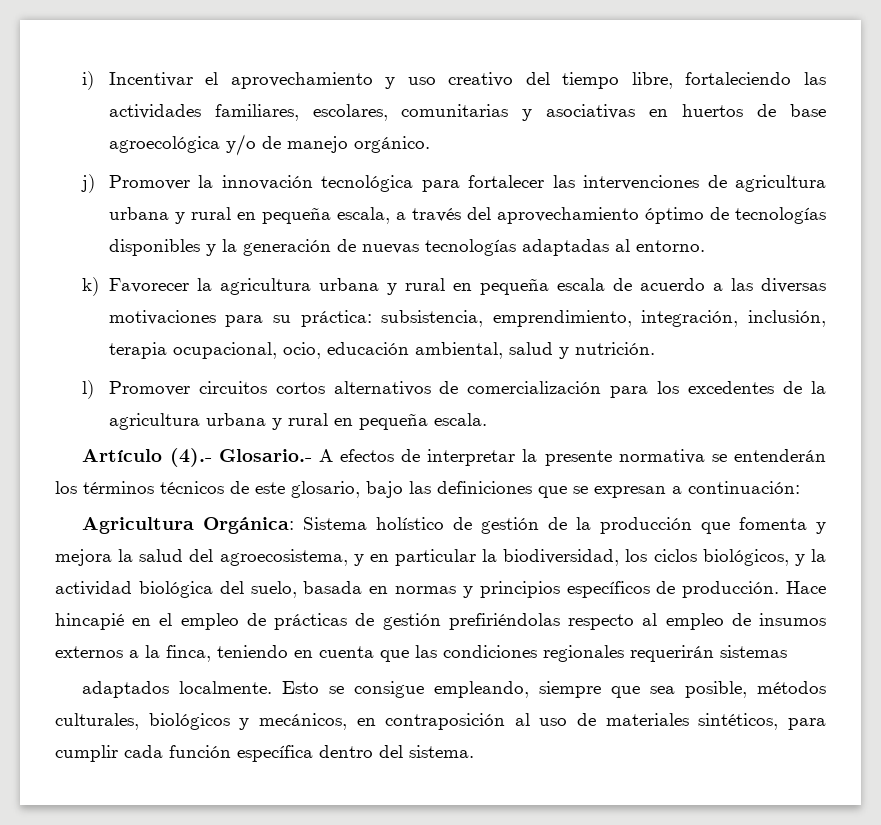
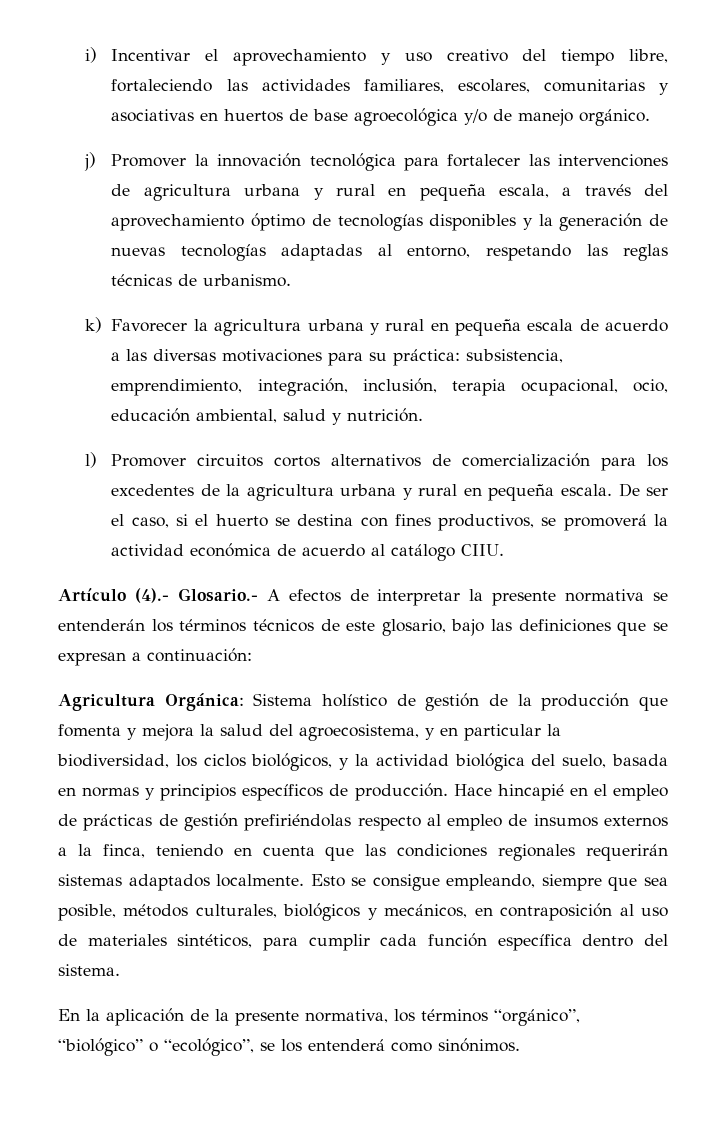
[635,240,705,252] entorno. -> [407,244,668,261] [111,274,292,287] entorno, respetando las reglas técnicas de urbanismo.
(487, 419) none -> [618,483,668,497] [111,514,668,531] [111,543,505,561] De ser el caso, si el huerto se destina con fines productivos, se promoverá la actividad económica de acuerdo al catálogo CIIU.
(787, 651) // -> (122, 880) none
(474, 751) none -> [58,1008,580,1026] [58,1038,520,1056] // En la aplicación de la presente normativa, los términos “orgánico”, “biológico” o “ecológico”, se los entenderá como sinónimos.

